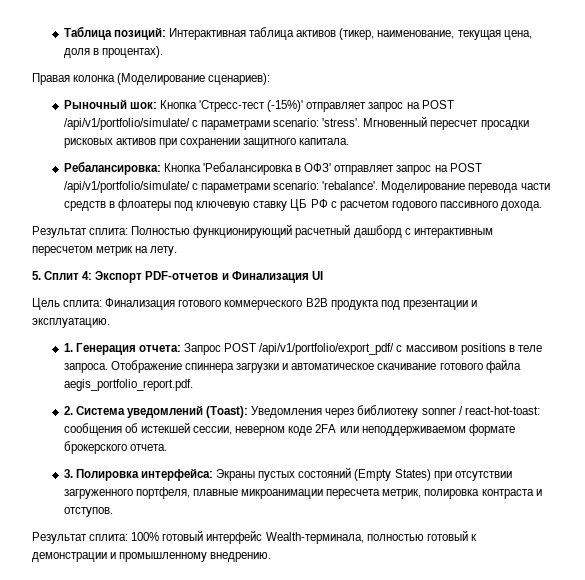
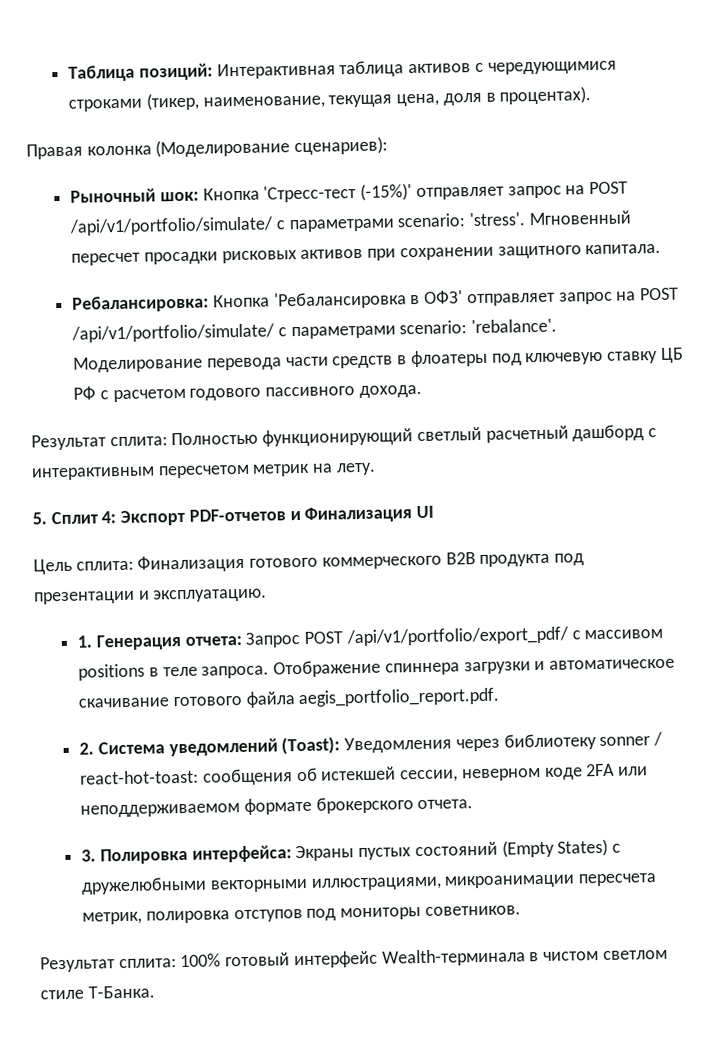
(337, 33) none -> [474,60,617,75] [68,98,143,112] с чередующимися строками
(293, 231) none -> [416,426,482,442] светлый
[433,471,512,481] [63,487,542,499] [63,507,113,517] при отсутствии загруженного портфеля, плавные микроанимации пересчета метрик, полировка контраста и отступов. -> [611,843,621,853] [81,873,658,895] [82,905,521,925] с дружелюбными векторными иллюстрациями, микроанимации пересчета метрик, полировка отступов под мониторы советников.
[265,530,477,544] [32,552,272,562] Wealth-терминала, полностью готовый к демонстрации и промышленному внедрению. -> [381,948,668,967] [40,985,155,1000] Wealth-терминала в чистом светлом стиле Т-Банка.

